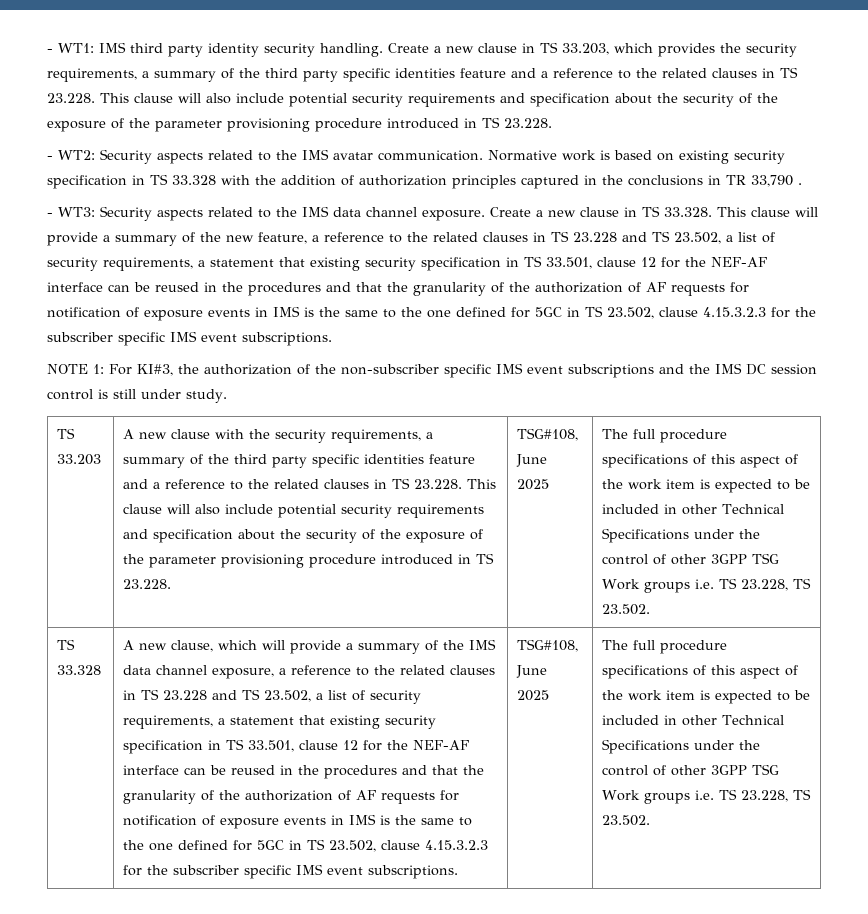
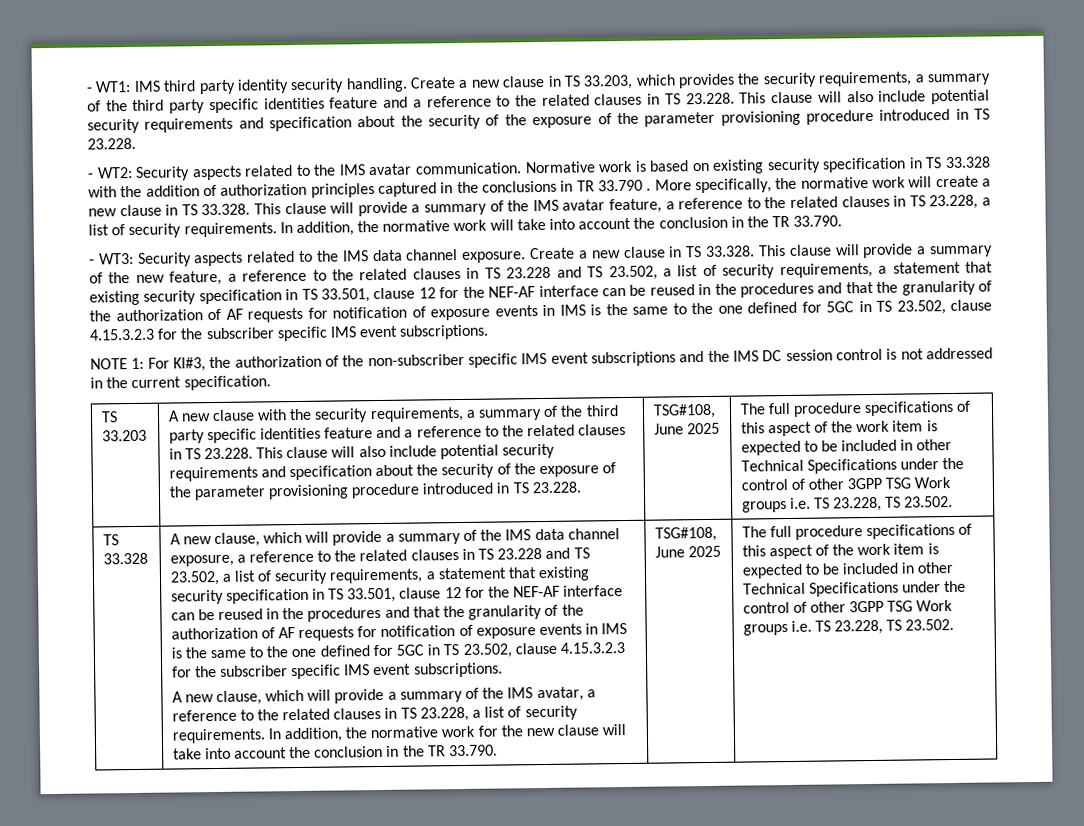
[751,175,793,187] 33,790 -> [597,179,643,192] 33.790
(802, 184) none -> [654,175,992,194] [88,194,992,217] [88,215,843,239] More specifically, the normative work will create a new clause in TS 33.328. This clause will provide a summary of the IMS avatar feature, a reference to the related clauses in TS 23.228, a list of security requirements. In addition, the normative work will take into account the conclusion in the TR 33.790.
[113,389,227,403] still under study. -> [900,347,994,360] [90,375,271,391] not addressed in the current specification.
(459, 872) none -> [171,686,596,706] [171,705,578,722] [171,723,627,744] [172,744,499,760] // A new clause, which will provide a summary of the IMS avatar, a reference to the related clauses in TS 23.228, a list of security requirements. In addition, the normative work for the new clause will take into account the conclusion in the TR 33.790.

